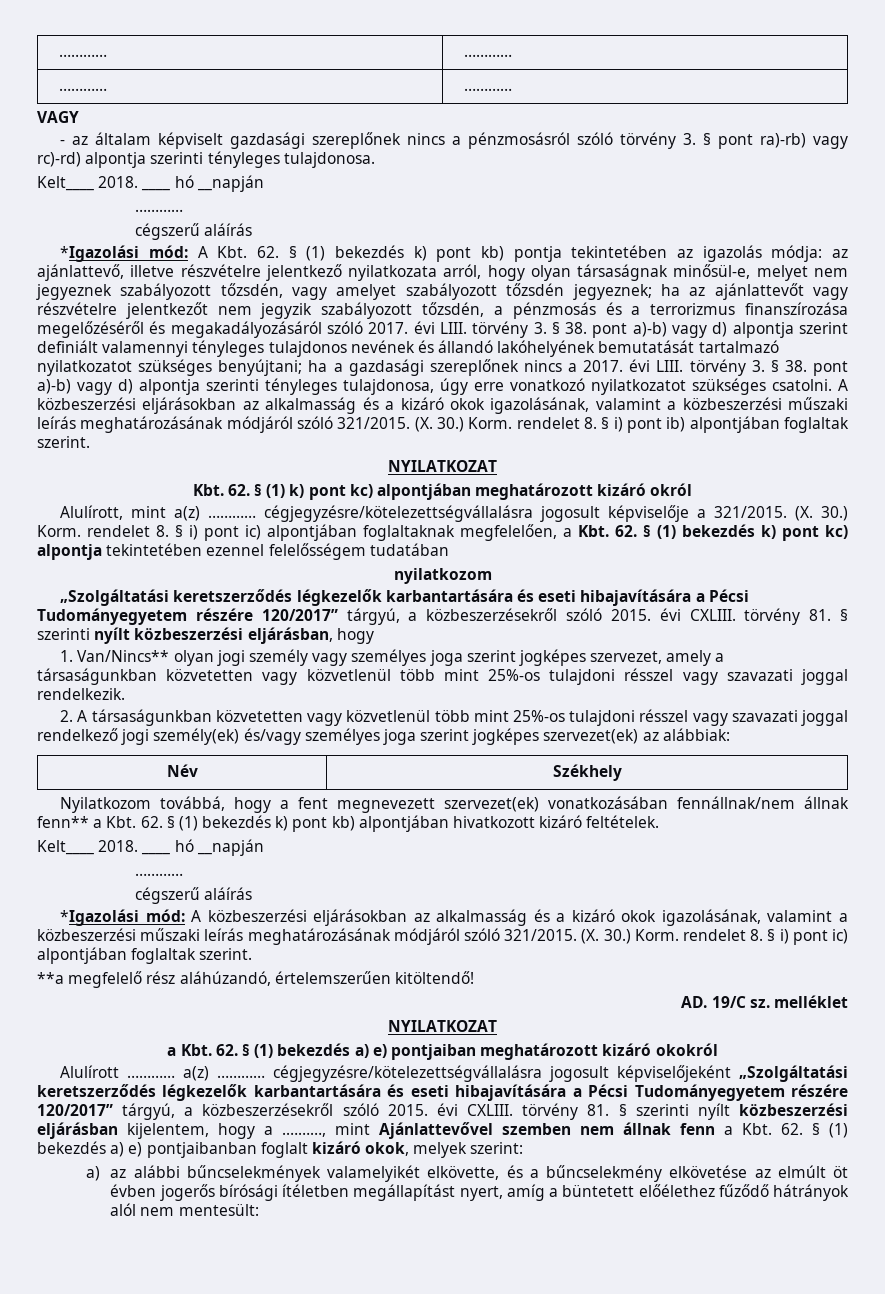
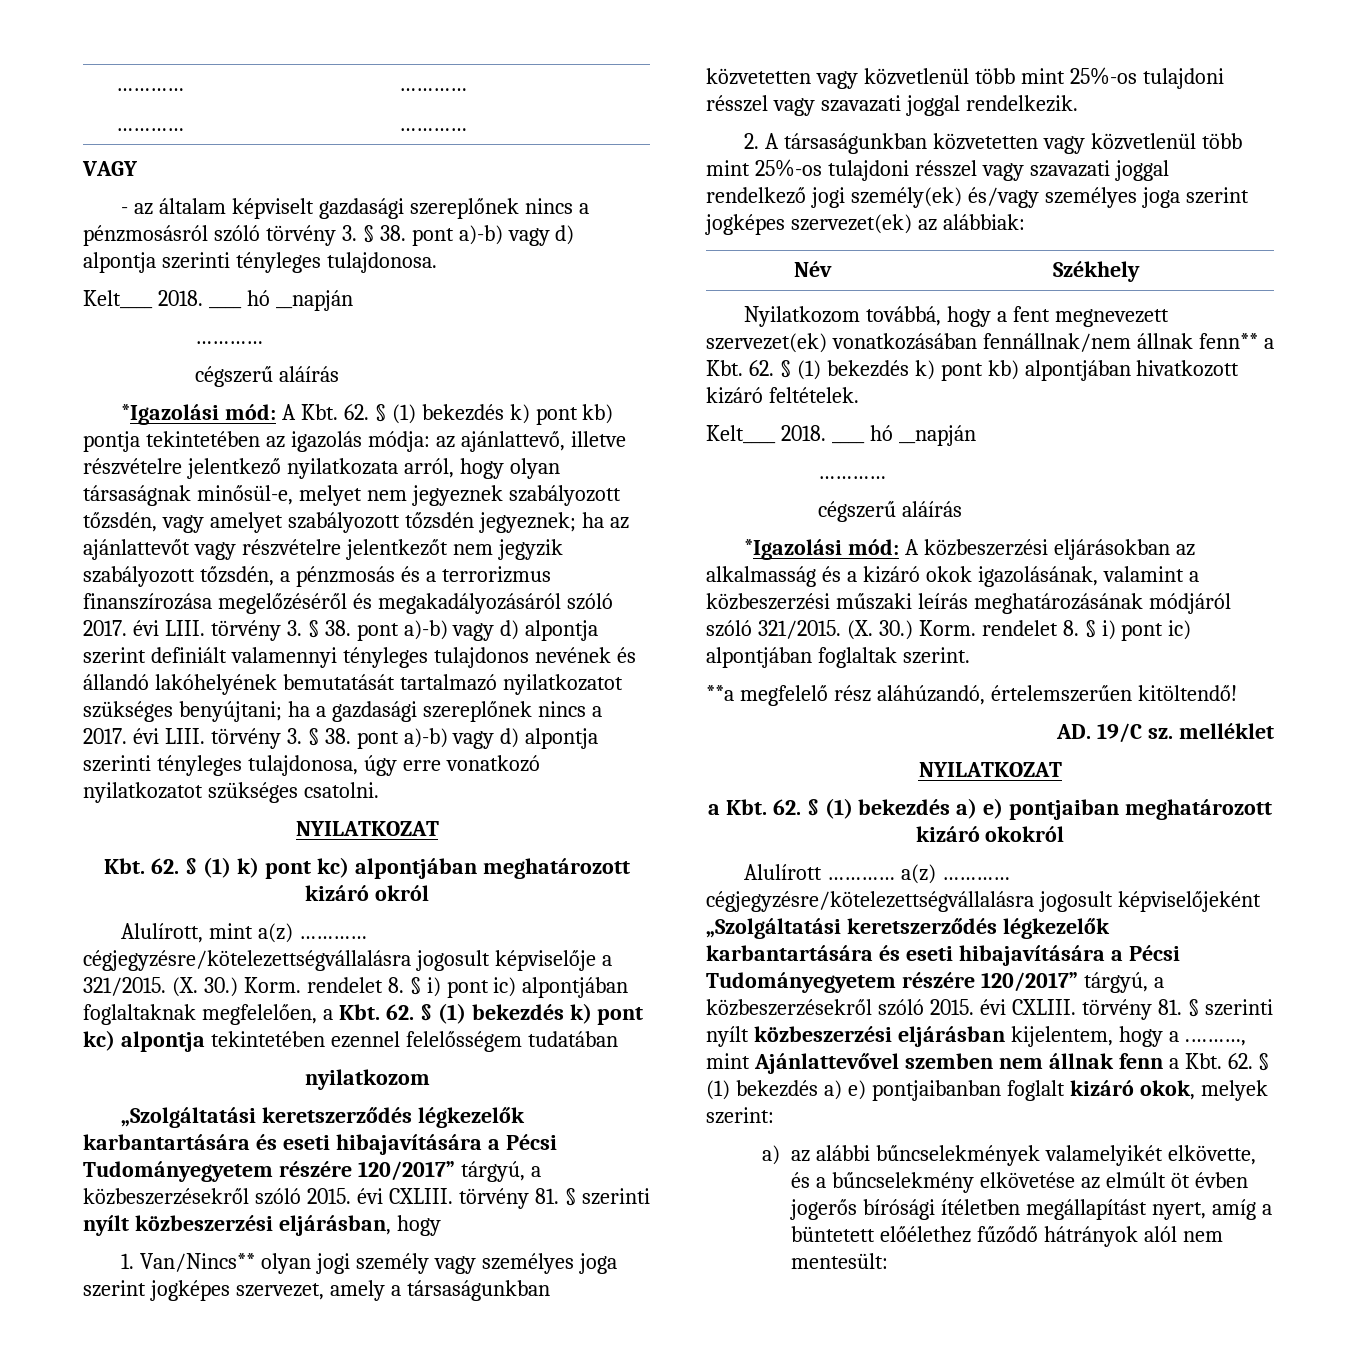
[718,133,849,149] [37,152,81,167] pont ra)-rb) vagy rc)-rd) -> [379,225,575,246] 38. pont a)-b) vagy d)
[838,379,848,391] [37,397,848,414] [37,416,850,433] [37,436,90,448] A közbeszerzési eljárásokban az alkalmasság és a kizáró okok igazolásának, valamint a közbeszerzési műszaki leírás meghatározásának módjáról szóló 321/2015. (X. 30.) Korm. rendelet 8. § i) pont ib) alpontjában foglaltak szerint. -> (379, 790) none

